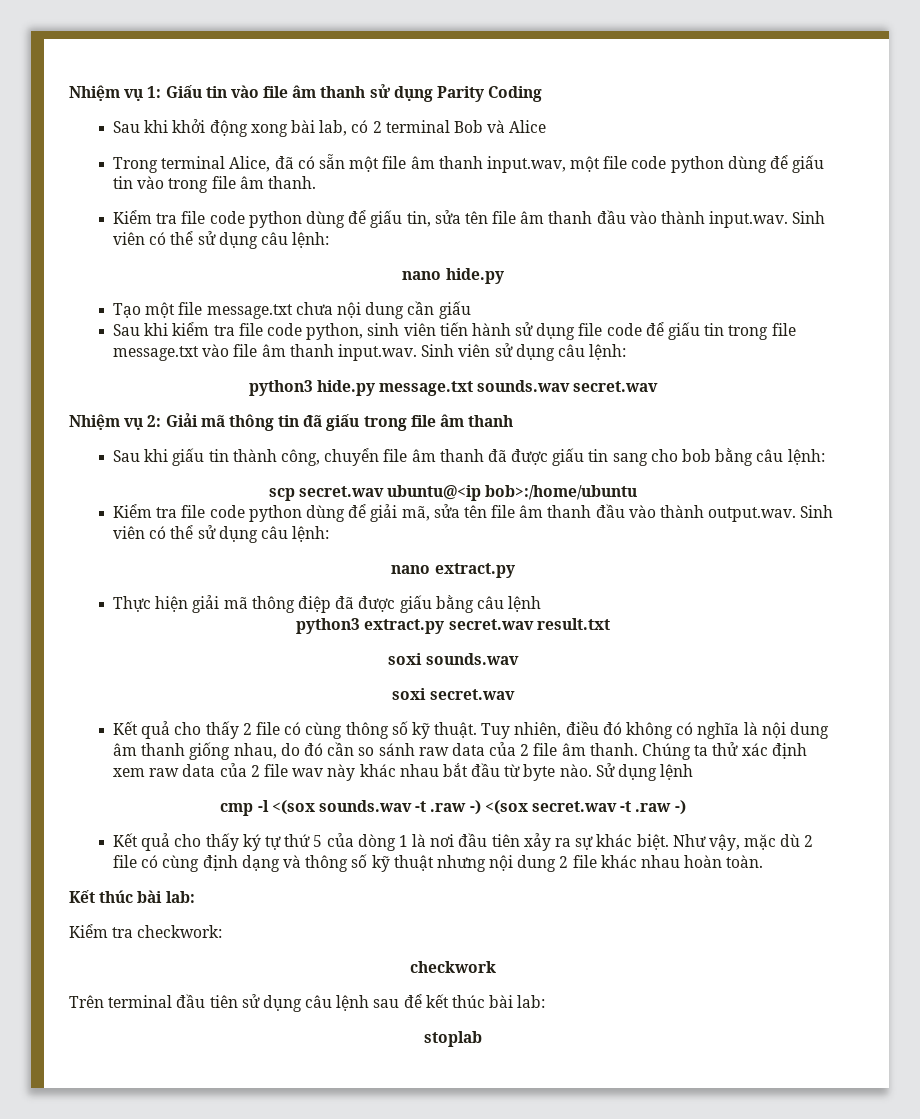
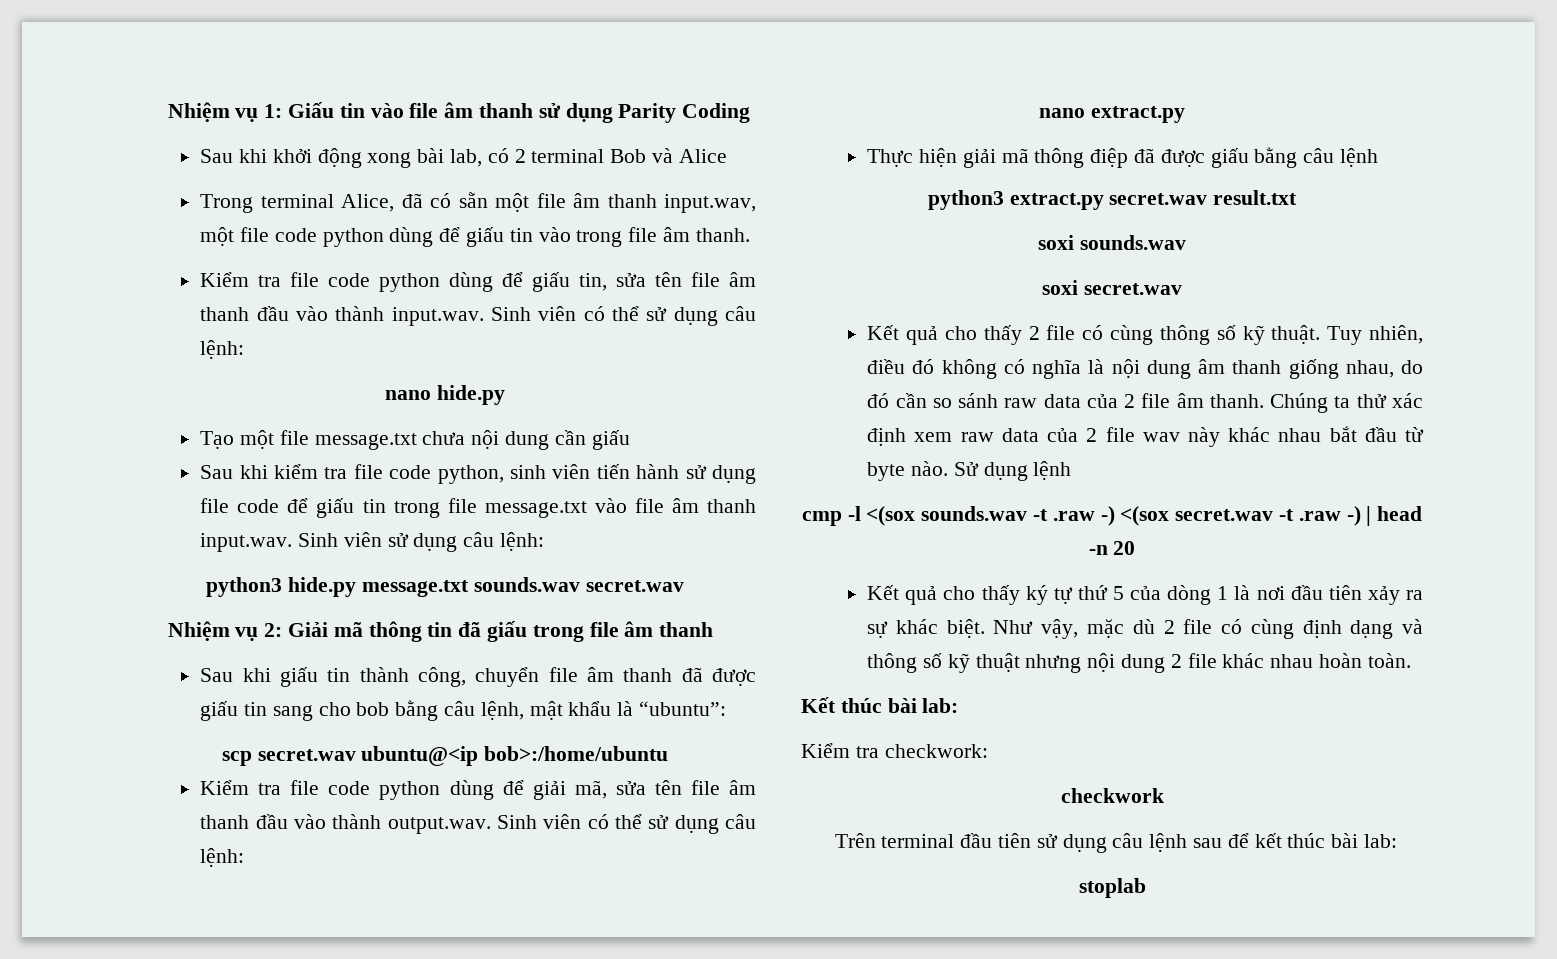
[787,449,825,465] lệnh: -> [480,701,727,720] lệnh, mật khẩu là “ubuntu”:
(686, 807) none -> [1366,506,1423,526] [1088,541,1136,555] | head -n 20

